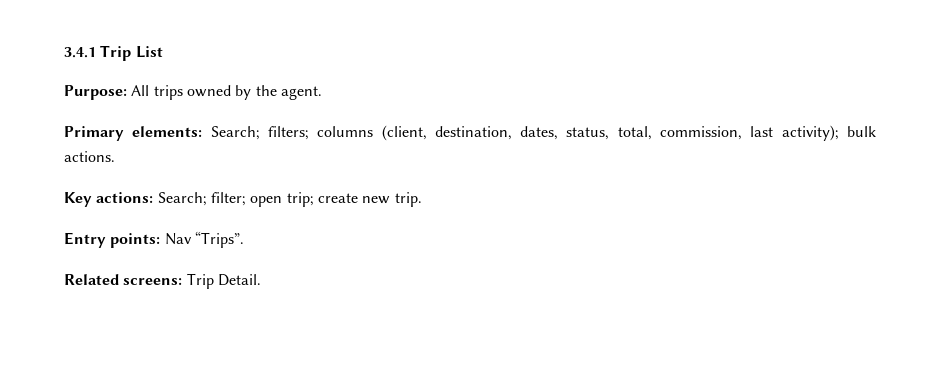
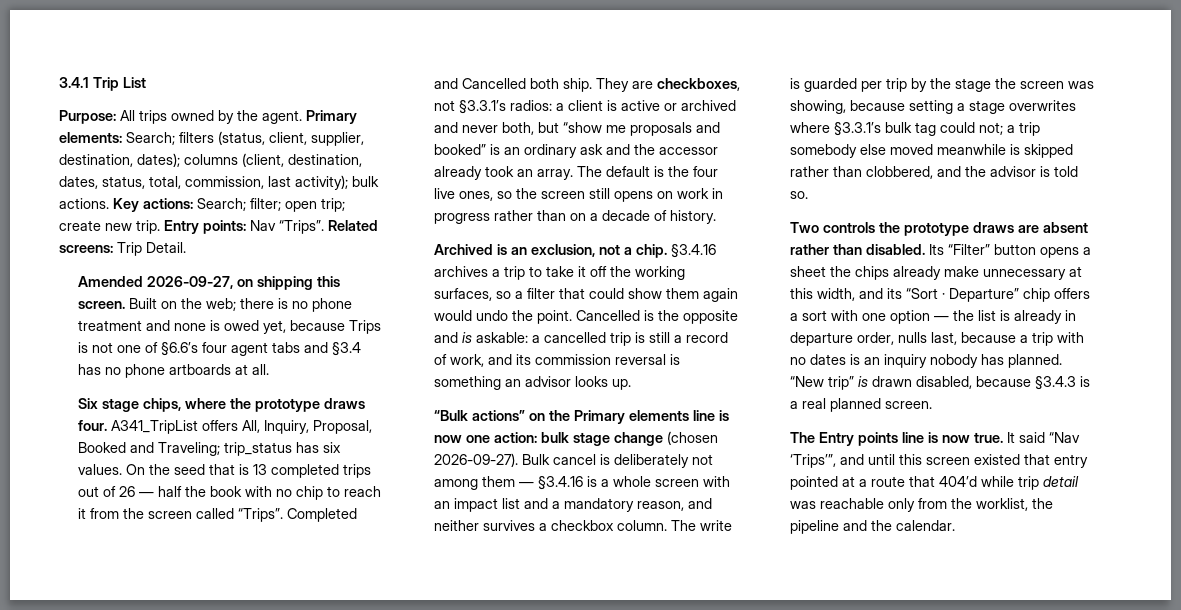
(322, 93) // -> (302, 117) none
[267,126,309,140] filters; -> [179,131,364,146] [59,153,180,167] filters (status, client, supplier, destination, dates);
(115, 156) // -> (109, 203) none
(422, 199) // -> (160, 227) none
(244, 239) // -> (324, 227) none
(261, 280) none -> [77,276,340,290] [77,298,352,312] [77,320,381,334] [77,342,361,356] [77,364,269,378] [77,398,365,412] [77,420,372,434] [77,442,341,456] [77,464,371,478] [77,486,381,500] [77,508,357,522] [433,78,740,92] [433,100,736,114] [433,122,720,136] [433,144,718,158] [433,166,718,180] [433,188,723,202] [433,210,716,224] [433,244,716,258] [433,266,685,280] [433,288,738,302] [433,310,738,324] [433,332,728,346] [433,354,680,367] [433,376,631,390] [433,410,729,424] [433,431,718,446] [433,453,713,468] [433,476,730,490] [433,498,712,512] [433,520,732,531] [789,78,1094,92] [789,100,1076,114] [789,122,1040,136] [789,144,1073,158] [789,166,1078,179] [789,191,808,199] [789,222,1088,236] [789,244,1091,258] [789,266,1082,280] [789,288,1090,302] [789,310,1076,324] [789,332,1084,346] [789,354,1062,368] [789,376,1090,390] [789,398,932,412] [789,432,1080,446] [789,454,1088,468] [789,476,1079,490] [789,498,1053,512] [789,520,955,534] // Amended 2026-09-27, on shipping this screen. Built on the web; there is no phone treatment and none is owed yet, because Trips is not one of §6.6’s four agent tabs and §3.4 has no phone artboards at all. // Six stage chips, where the prototype draws four. A341_TripList offers All, Inquiry, Proposal, Booked and Traveling; trip_status has six values. On the seed that is 13 completed trips out of 26 — half the book with no chip to reach it from the screen called “Trips”. Completed and Cancelled both ship. They are checkboxes, not §3.3.1’s radios: a client is active or archived and never both, but “show me proposals and booked” is an ordinary ask and the accessor already took an array. The default is the four live ones, so the screen still opens on work in progress rather than on a decade of history. // Archived is an exclusion, not a chip. §3.4.16 archives a trip to take it off the working surfaces, so a filter that could show them again would undo the point. Cancelled is the opposite and is askable: a cancelled trip is still a record of work, and its commission reversal is something an advisor looks up. // “Bulk actions” on the Primary elements line is now one action: bulk stage change (chosen 2026-09-27). Bulk cancel is deliberately not among them — §3.4.16 is a whole screen with an impact list and a mandatory reason, and neither survives a checkbox column. The write is guarded per trip by the stage the screen was showing, because setting a stage overwrites where §3.3.1’s bulk tag could not; a trip somebody else moved meanwhile is skipped rather than clobbered, and the advisor is told so. // Two controls the prototype draws are absent rather than disabled. Its “Filter” button opens a sheet the chips already make unnecessary at this width, and its “Sort · Departure” chip offers a sort with one option — the list is already in departure order, nulls last, because a trip with no dates is an inquiry nobody has planned. “New trip” is drawn disabled, because §3.4.3 is a real planned screen. // The Entry points line is now true. It said “Nav ‘Trips’”, and until this screen existed that entry pointed at a route that 404’d while trip detail was reachable only from the worklist, the pipeline and the calendar.

